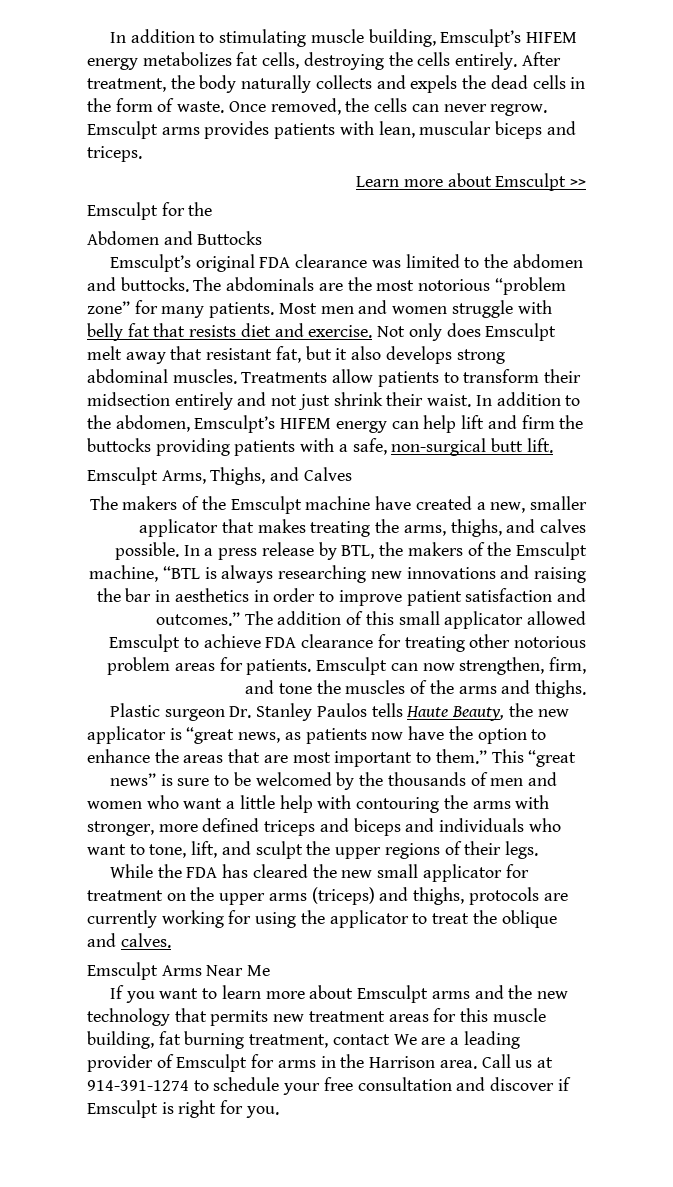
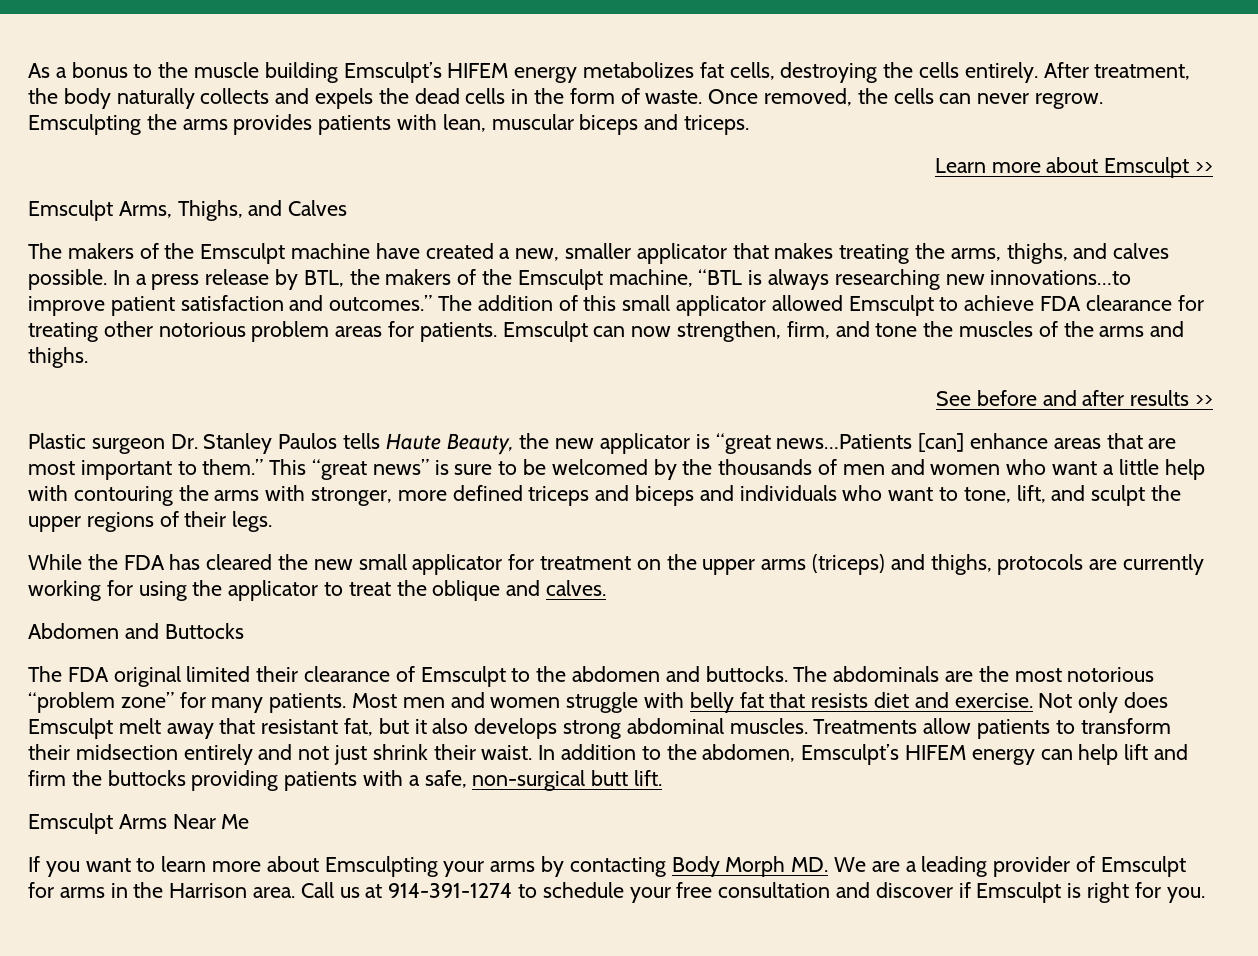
[109,29,436,47] In addition to stimulating muscle building, -> [28,62,338,83] As a bonus to the muscle building
[87,121,158,139] Emsculpt -> [28,114,177,135] Emsculpting the
[161,202,213,216] [87,231,263,245] [109,254,460,272] for the // Abdomen and Buttocks // Emsculpt’s original FDA clearance was limited -> [118,200,348,221] [28,243,1170,264] [28,269,1132,290] [28,295,1204,316] [28,321,1185,342] [28,347,88,368] [935,390,1213,406] [28,433,1177,455] [28,459,1205,480] [28,485,1182,506] [28,511,273,532] [28,554,1205,575] [28,580,607,601] [28,623,244,639] [28,666,506,687] Arms, Thighs, and Calves // The makers of the Emsculpt machine have created a new, smaller applicator that makes treating the arms, thighs, and calves possible. In a press release by BTL, the makers of the Emsculpt machine, “BTL is always researching new innovations…to improve patient satisfaction and outcomes.” The addition of this small applicator allowed Emsculpt to achieve FDA clearance for treating other notorious problem areas for patients. Emsculpt can now strengthen, firm, and tone the muscles of the arms and thighs. // See before and after results >> // Plastic surgeon Dr. Stanley Paulos tells Haute Beauty, the new applicator is “great news…Patients [can] enhance areas that are most important to them.” This “great news” is sure to be welcomed by the thousands of men and women who want a little help with contouring the arms with stronger, more defined triceps and biceps and individuals who want to tone, lift, and sculpt the upper regions of their legs. // While the FDA has cleared the new small applicator for treatment on the upper arms (triceps) and thighs, protocols are currently working for using the applicator to treat the oblique and calves. // Abdomen and Buttocks // The FDA original limited their clearance of Emsculpt
[87,467,352,485] [89,496,588,514] [139,519,587,537] [115,542,587,560] [89,565,586,583] [96,588,586,606] [155,611,587,629] [109,634,586,652] [107,657,586,675] [245,680,587,698] [109,703,569,721] [87,726,547,744] [87,749,577,767] [109,772,557,790] [87,795,550,813] [87,818,561,836] [87,841,538,859] [109,864,529,882] [87,887,568,905] [87,910,557,928] [87,933,171,948] // Emsculpt Arms, Thighs, and Calves // The makers of the Emsculpt machine have created a new, smaller applicator that makes treating the arms, thighs, and calves possible. In a press release by BTL, the makers of the Emsculpt machine, “BTL is always researching new innovations and raising the bar in aesthetics in order to improve patient satisfaction and outcomes.” The addition of this small applicator allowed Emsculpt to achieve FDA clearance for treating other notorious problem areas for patients. Emsculpt can now strengthen, firm, and tone the muscles of the arms and thighs. // Plastic surgeon Dr. Stanley Paulos tells Haute Beauty, the new applicator is “great news, as patients now have the option to enhance the areas that are most important to them.” This “great // news” is sure to be welcomed by the thousands of men and women who want a little help with contouring the arms with stronger, more defined triceps and biceps and individuals who want to tone, lift, and sculpt the upper regions of their legs. // While the FDA has cleared the new small applicator for treatment on the upper arms (triceps) and thighs, protocols are currently working for using the applicator to treat the oblique and calves. -> (663, 778) none
[357,985,568,1003] [87,1008,546,1026] [87,1031,390,1049] Emsculpt arms and the new technology that permits new treatment areas for this muscle building, fat burning treatment, contact -> [324,856,829,877] Emsculpting your arms by contacting Body Morph MD.

